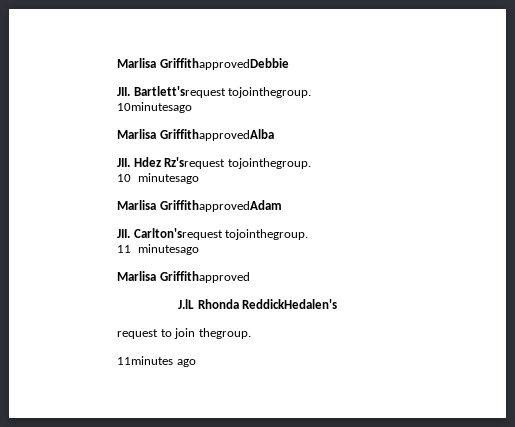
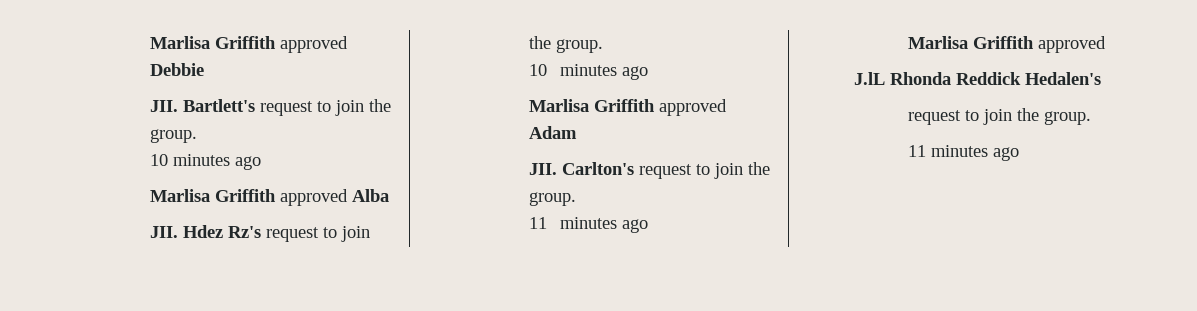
[117,58,289,70] [117,86,312,98] [117,102,193,113] [117,129,274,141] [117,157,311,169] [117,173,200,184] [117,200,282,212] [117,228,309,240] [117,244,200,255] [117,271,250,283] Marlisa GriffithapprovedDebbie // JII. Bartlett'srequest tojointhegroup. // 10minutesago // Marlisa GriffithapprovedAlba // JII. Hdez Rz'srequest tojointhegroup. // 10 minutesago // Marlisa GriffithapprovedAdam // JII. Carlton'srequest tojointhegroup. // 11 minutesago // Marlisa Griffithapproved -> [150,36,349,53] [150,63,205,76] [150,99,392,116] [150,129,198,143] [150,154,262,170] [150,189,390,206] [150,225,371,242] [529,36,604,53] [529,64,648,80] [529,99,728,116] [529,126,578,139] [529,162,771,179] [529,192,577,206] [529,217,648,233] [908,36,1107,53] Marlisa Griffith approved Debbie // JII. Bartlett's request to join the group. // 10 minutes ago // Marlisa Griffith approved Alba // JII. Hdez Rz's request to join the group. // 10 minutes ago // Marlisa Griffith approved Adam // JII. Carlton's request to join the group. // 11 minutes ago // Marlisa Griffith approved
[241,299,337,309] [117,328,251,339] [117,356,174,365] ReddickHedalen's // request to join thegroup. // 11minutes -> [956,72,1101,85] [908,108,1092,125] [908,145,989,157] Reddick Hedalen's // request to join the group. // 11 minutes

